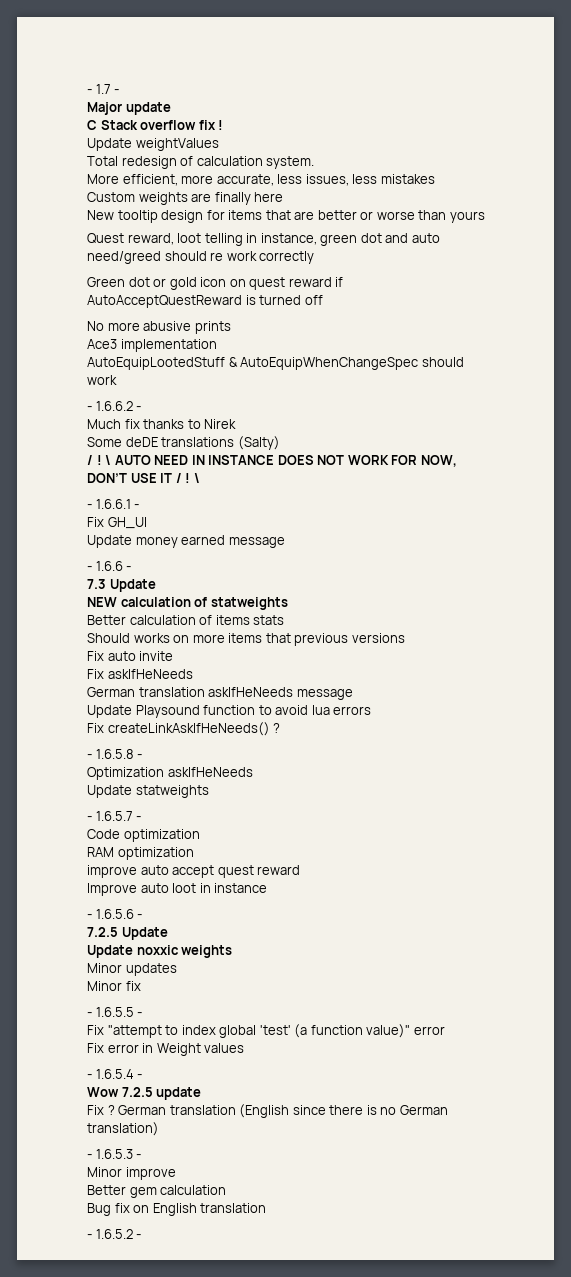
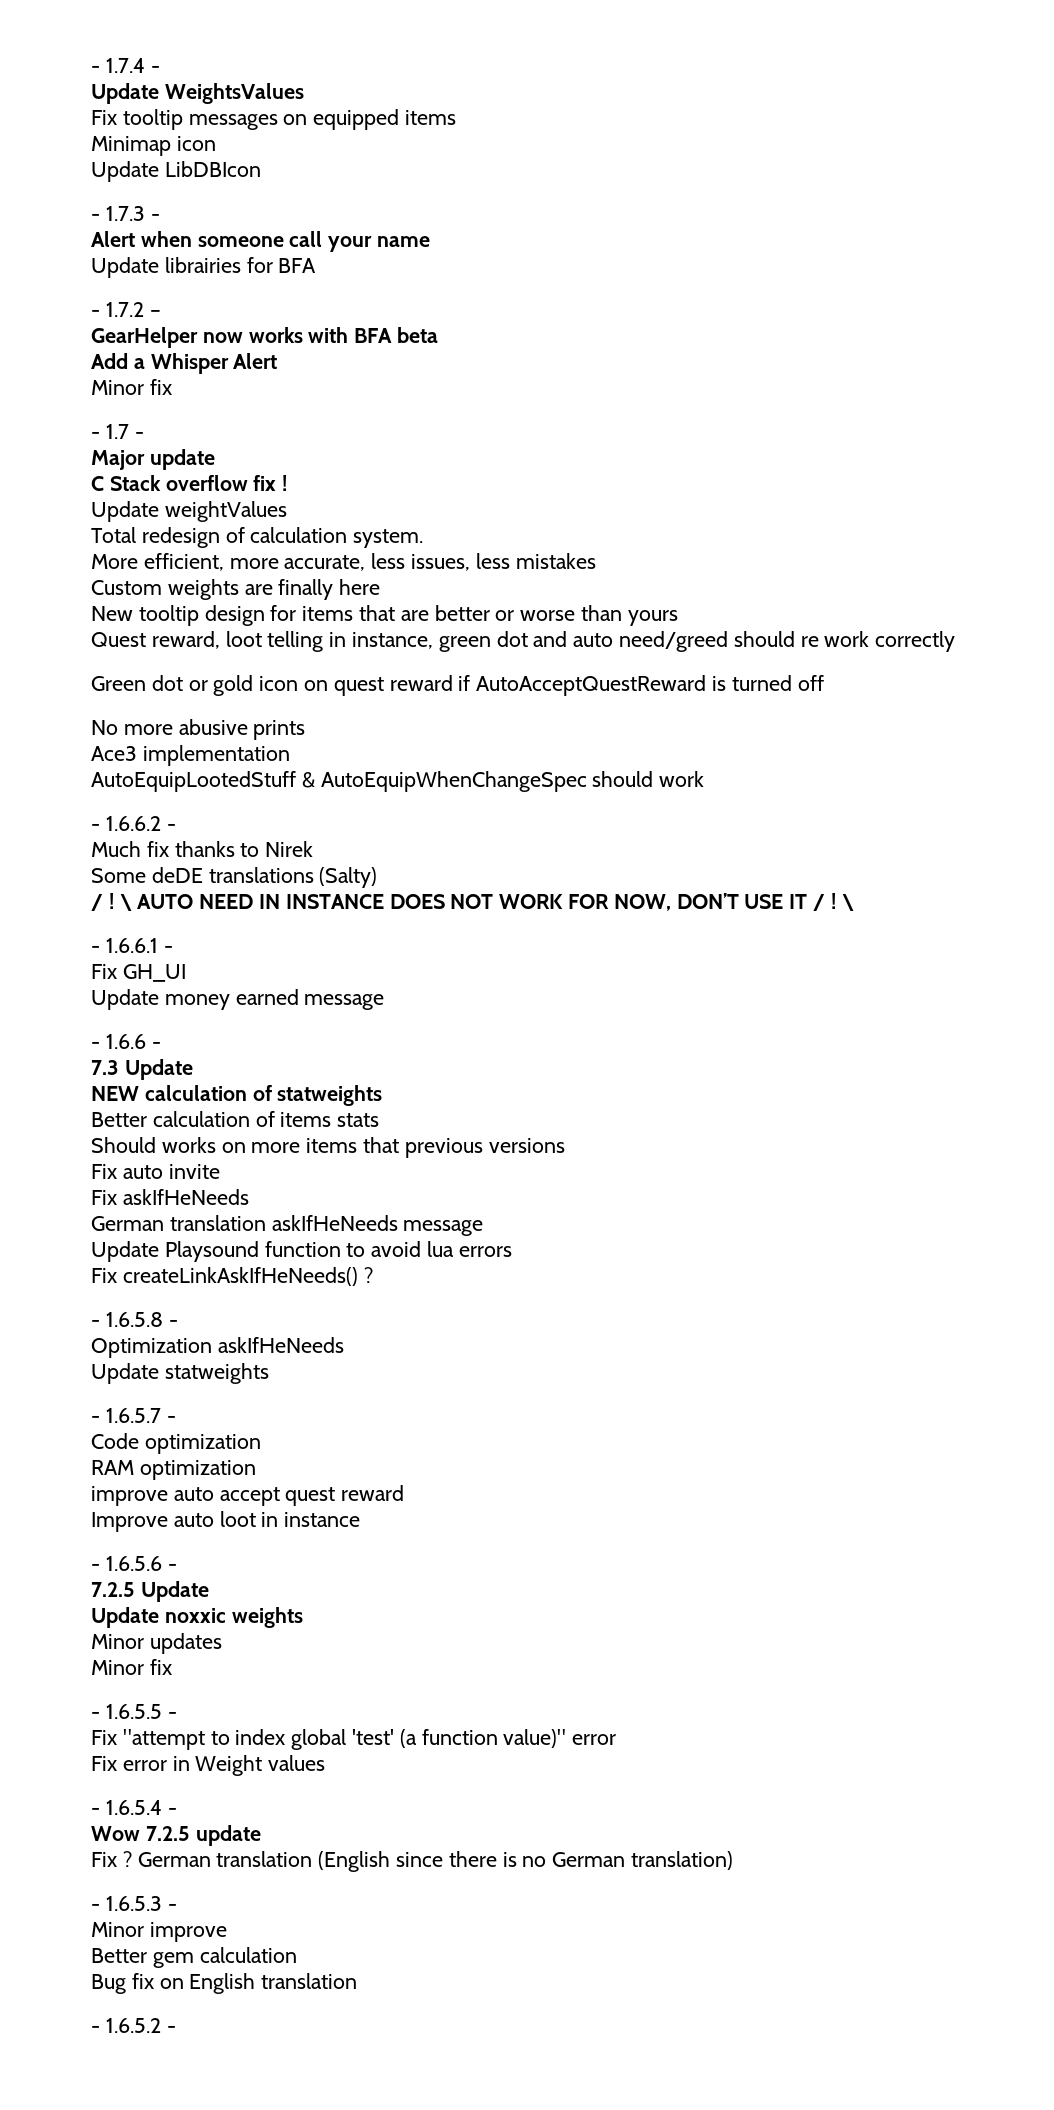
[87,89,92,94] - -> [91,58,160,73] [91,83,304,104] [91,109,457,130] [91,136,216,156] [91,161,261,182] [91,206,160,221] [91,231,431,252] [91,257,317,278] [91,302,161,317] [91,327,439,348] [91,353,278,374] [91,379,172,395] [91,432,100,439] - 1.7.4 - // Update WeightsValues // Fix tooltip messages on equipped items // Minimap icon // Update LibDBIcon // - 1.7.3 - // Alert when someone call your name // Update librairies for BFA // - 1.7.2 – // GearHelper now works with BFA beta // Add a Whisper Alert // Minor fix // -

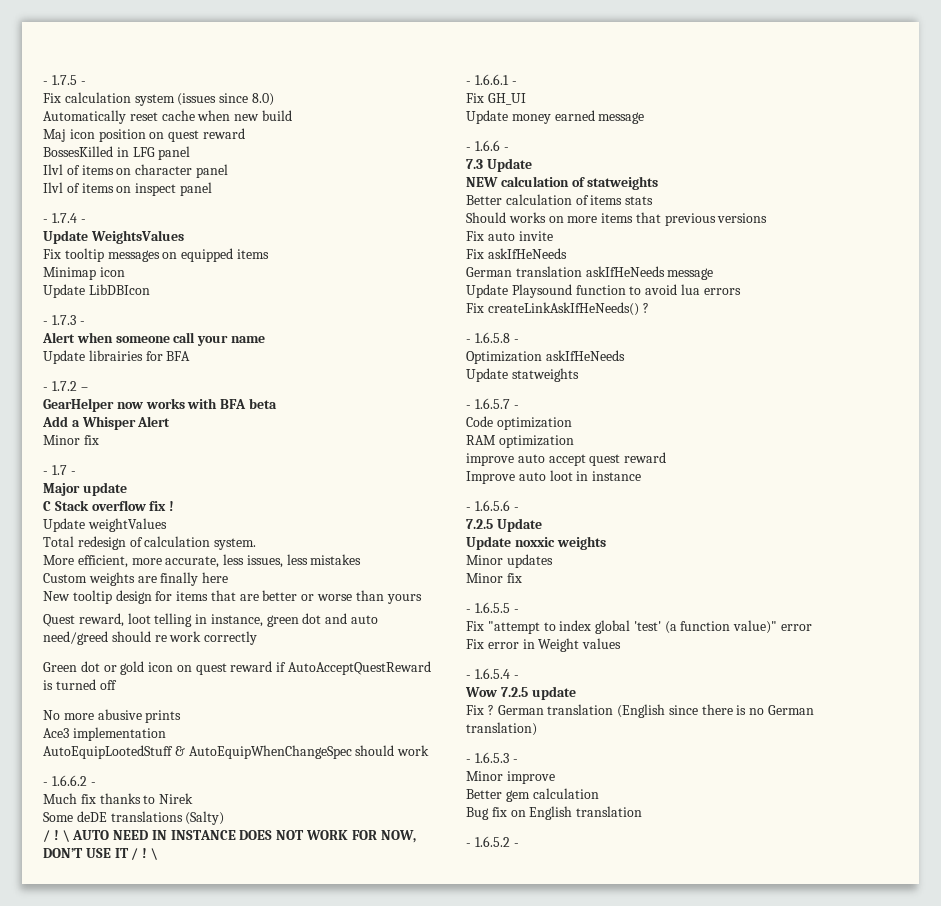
[91,66,100,73] - -> [43,75,86,85] [43,92,274,106] [43,110,292,124] [43,128,245,142] [43,146,191,160] [43,164,228,178] [43,182,212,196] [43,219,48,223] - 1.7.5 - // Fix calculation system (issues since 8.0) // Automatically reset cache when new build // Maj icon position on quest reward // BossesKilled in LFG panel // Ilvl of items on character panel // Ilvl of items on inspect panel // -

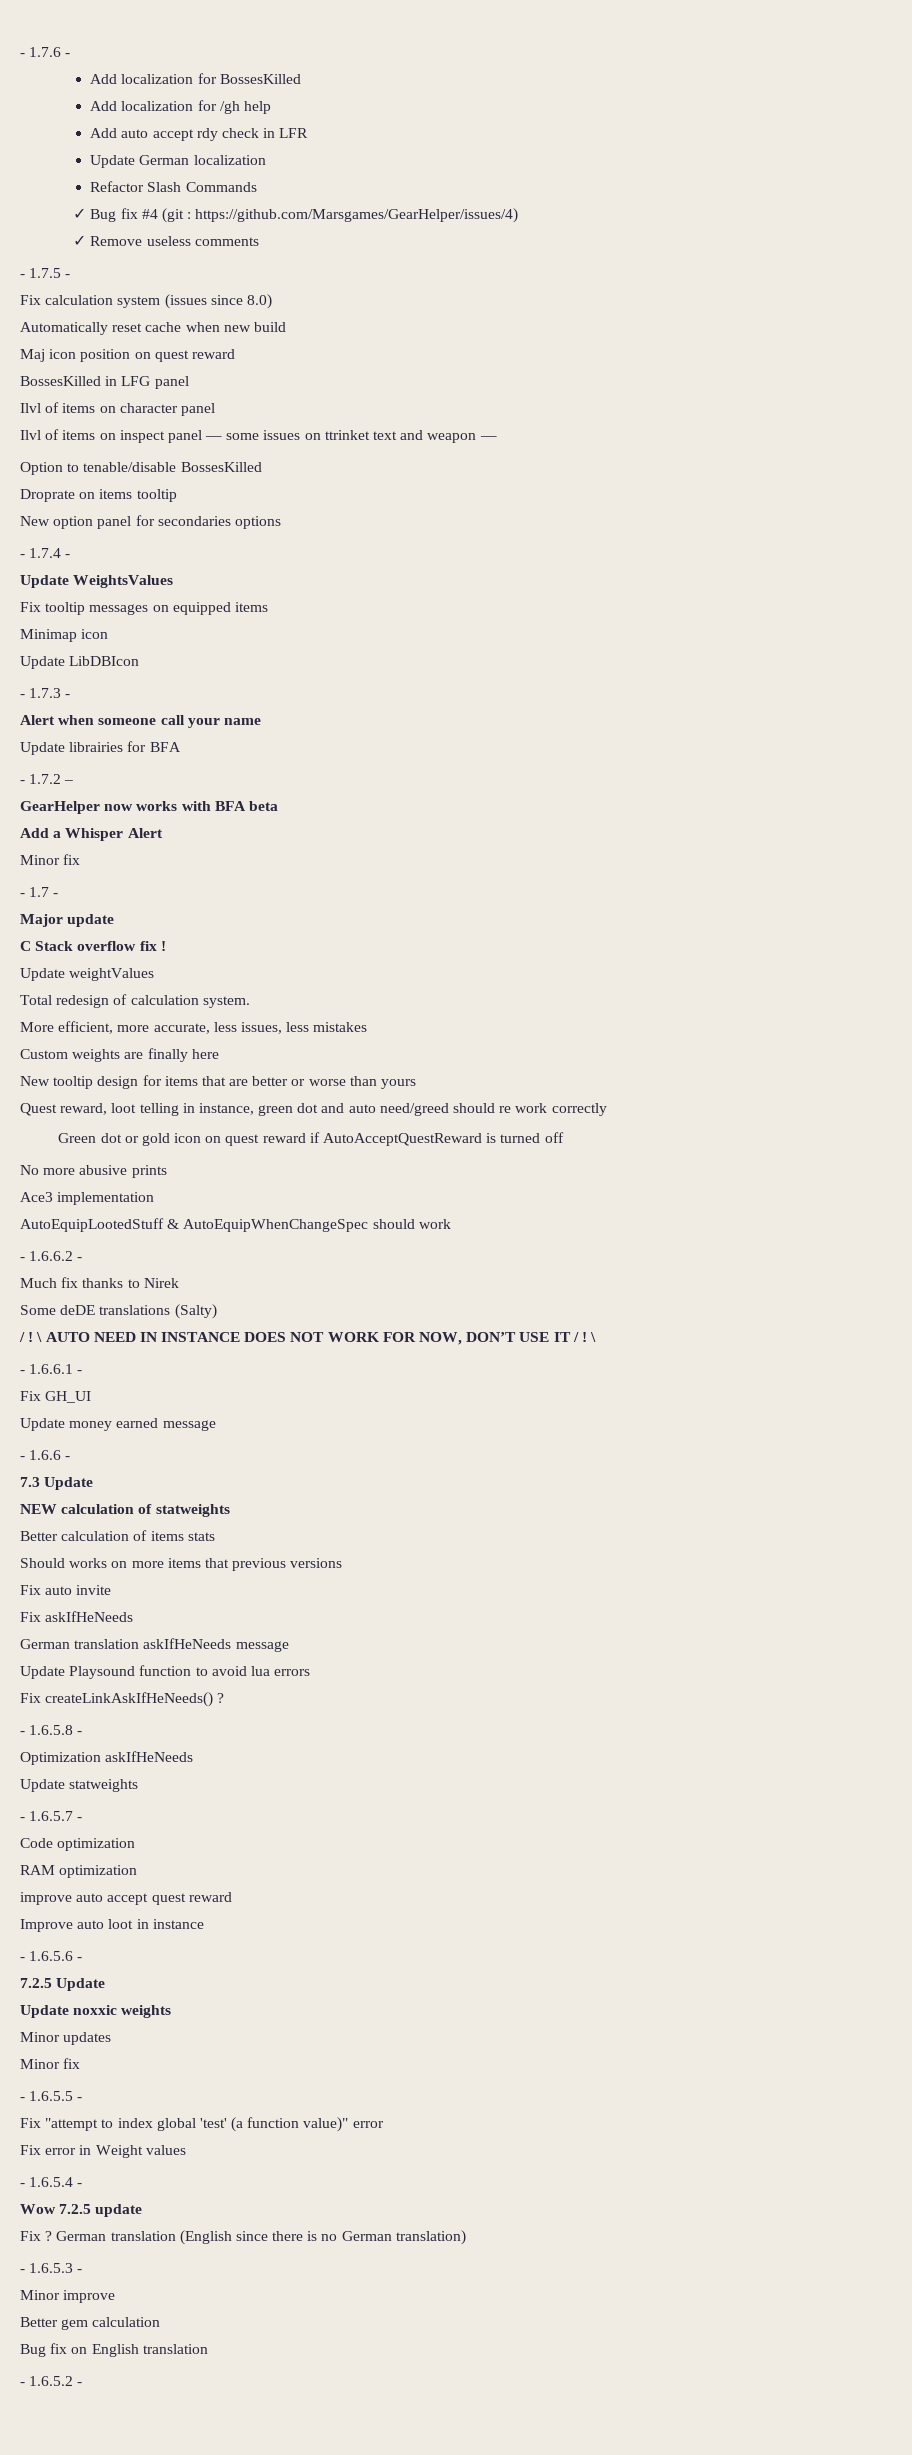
[43,81,48,85] - -> [20,47,71,57] [90,73,301,84] [90,100,271,114] [90,128,309,141] [90,155,266,168] [90,181,257,192] [73,208,519,223] [73,235,259,246] [20,274,25,278] - 1.7.6 - // Add localization for BossesKilled // Add localization for /gh help // Add auto accept rdy check in LFR // Update German localization // Refactor Slash Commands // ✓ Bug fix #4 (git : https://github.com/Marsgames/GearHelper/issues/4) // ✓ Remove useless comments // -
(212, 189) none -> [205,430,497,443] [20,462,262,475] [20,489,177,502] [20,515,281,529] — some issues on ttrinket text and weapon — // Option to tenable/disable BossesKilled // Droprate on items tooltip // New option panel for secondaries options

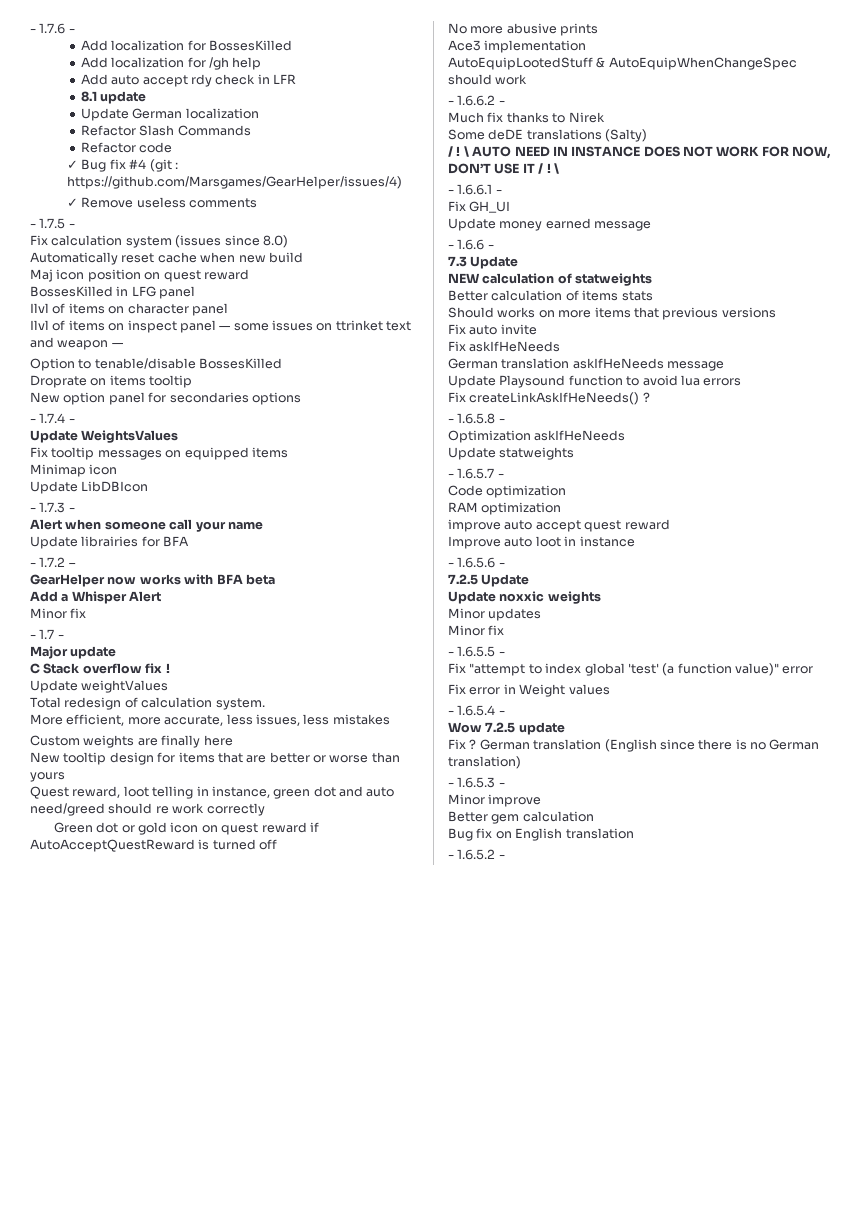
(309, 133) none -> [80,91,147,104] // 8.1 update
(257, 187) none -> [80,142,173,153] // Refactor code

